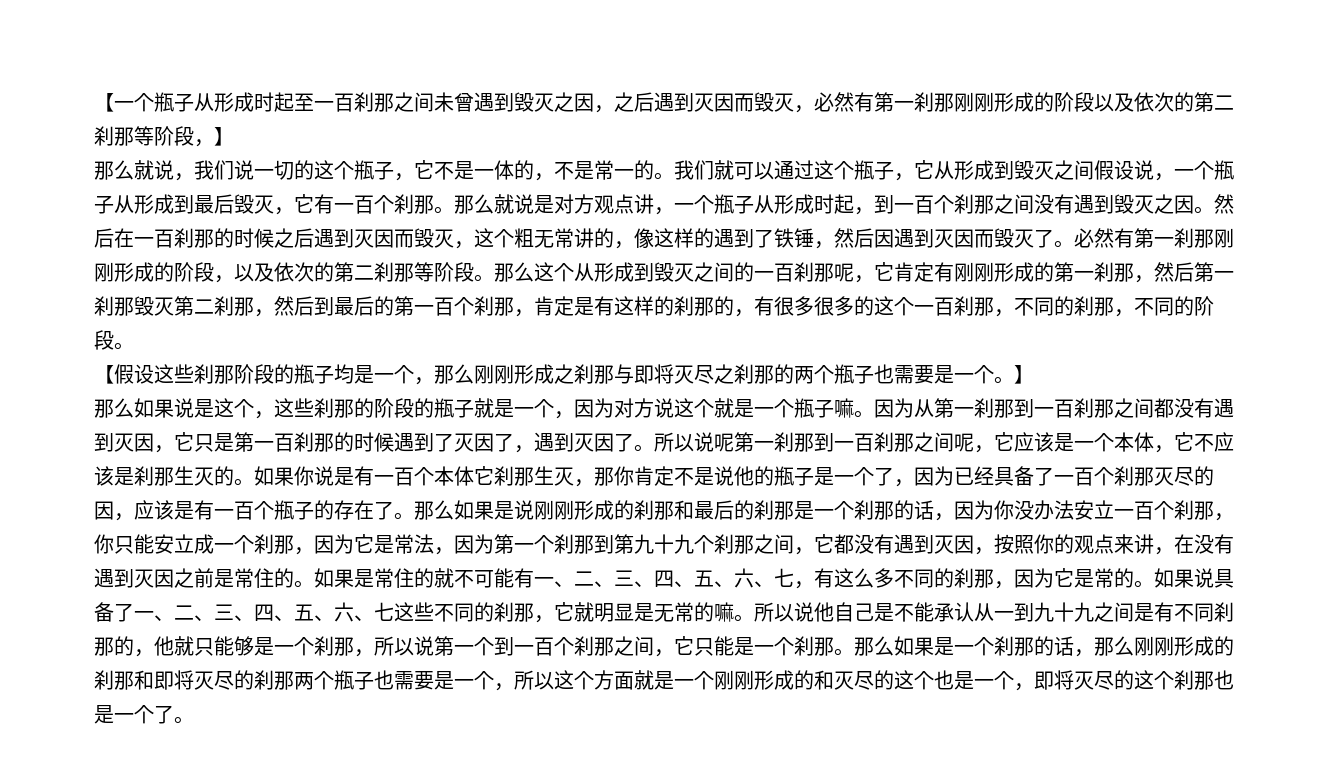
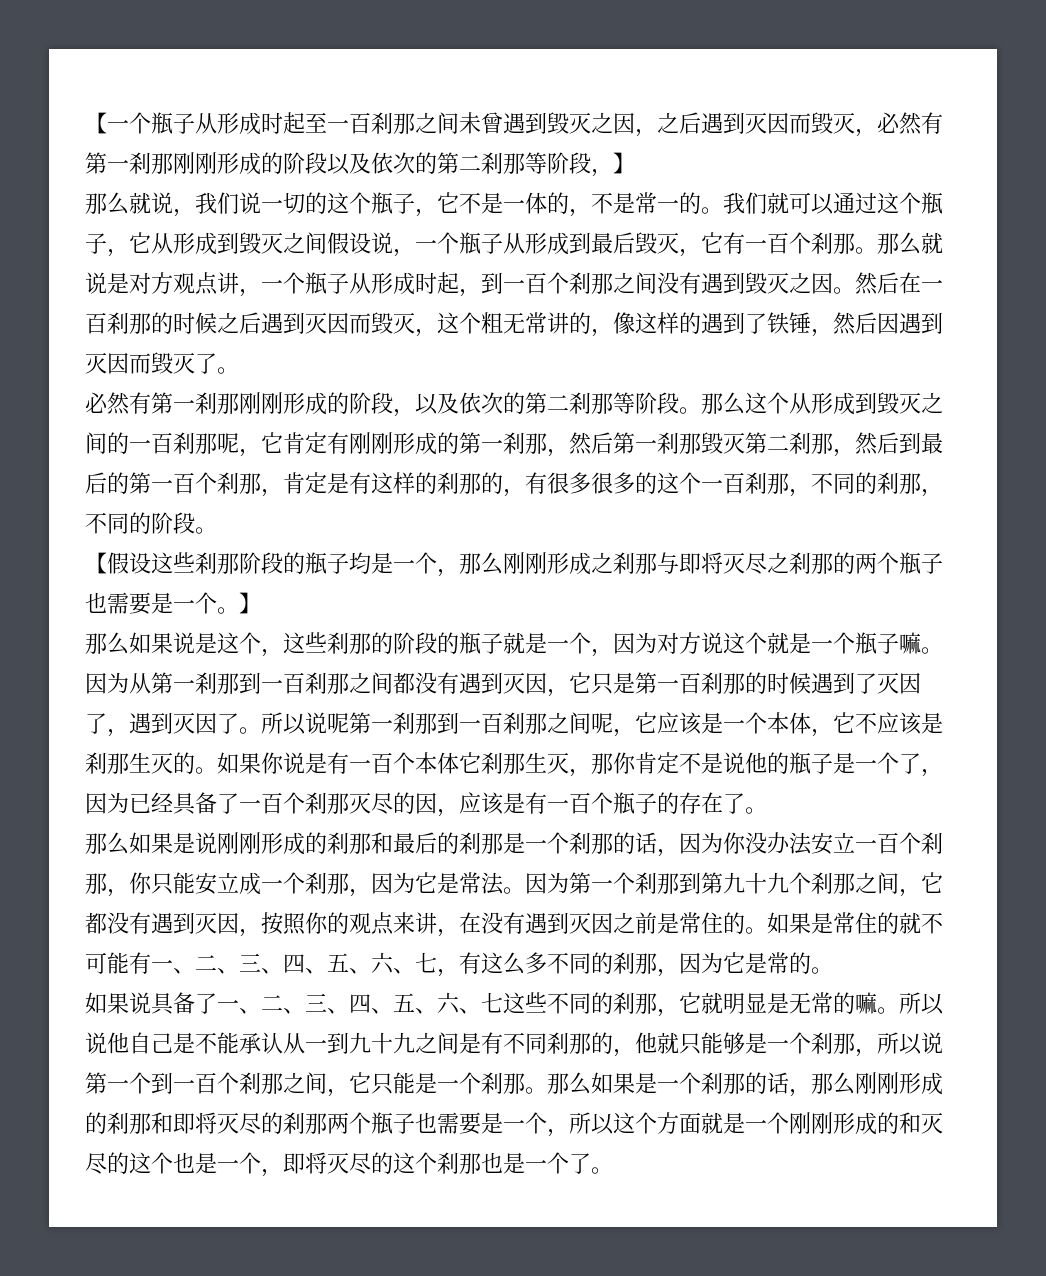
(1074, 244) none -> (239, 370) //
(414, 516) none -> (767, 810) //
[434,547,454,555] ， -> [503,887,525,894] 。
(1154, 584) none -> (833, 970) //

